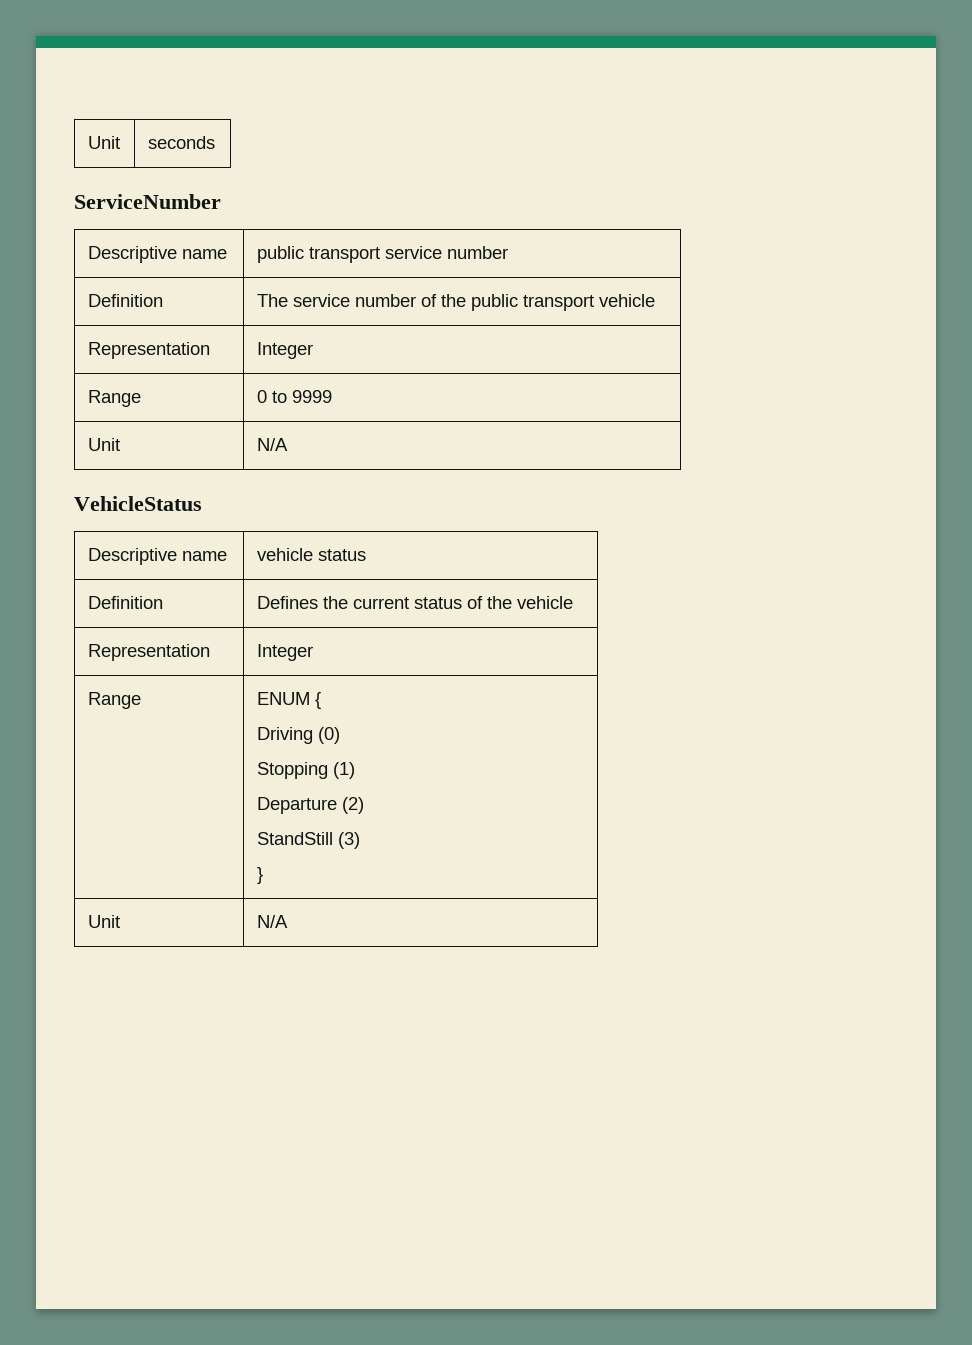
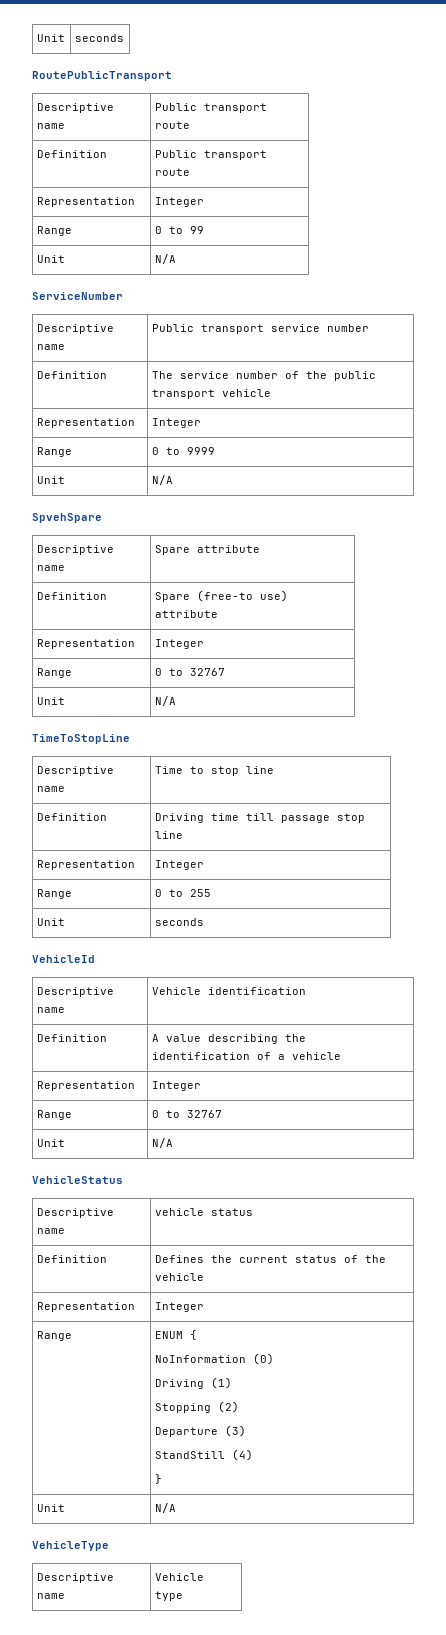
[87,136,120,149] [147,136,215,149] Unit | seconds -> [36,34,65,42] [74,34,124,42] [32,71,172,81] [36,103,114,113] [36,123,65,129] [154,103,267,113] [154,121,190,129] [36,150,107,158] [154,150,267,160] [154,168,190,176] [36,197,135,207] [154,197,204,207] [36,226,72,236] [154,226,204,234] [36,255,65,263] [154,254,176,264] Unit | seconds // RoutePublicTransport // Descriptive name | Public transport route // Definition | Public transport route // Representation | Integer // Range | 0 to 99 // Unit | N/A
[256,246,304,263] public -> [151,324,194,332] Public
(288, 444) none -> [32,513,102,523] [36,545,114,555] [36,565,65,571] [154,545,260,555] [36,592,107,600] [154,590,288,602] [154,610,218,618] [36,639,135,649] [154,639,204,649] [36,668,72,678] [154,668,225,676] [36,697,65,705] [154,696,176,706] [32,734,130,744] [36,766,114,776] [36,786,65,792] [154,766,274,776] [36,813,107,821] [154,813,365,823] [154,831,183,839] [36,860,135,870] [154,860,204,870] [36,889,72,899] [154,889,211,897] [36,918,65,926] [154,918,204,926] [32,955,95,963] [36,987,114,997] [36,1007,65,1013] [151,987,306,995] [36,1034,107,1042] [151,1034,306,1044] [151,1052,341,1060] [36,1081,135,1091] [151,1081,201,1091] [36,1110,72,1120] [151,1110,222,1118] [36,1139,65,1147] [151,1138,173,1148] // SpvehSpare // Descriptive name | Spare attribute // Definition | Spare (free-to use) attribute // Representation | Integer // Range | 0 to 32767 // Unit | N/A // TimeToStopLine // Descriptive name | Time to stop line // Definition | Driving time till passage stop line // Representation | Integer // Range | 0 to 255 // Unit | seconds // VehicleId // Descriptive name | Vehicle identification // Definition | A value describing the identification of a vehicle // Representation | Integer // Range | 0 to 32767 // Unit | N/A
[256,727,313,744] Driving -> [154,1355,246,1363] NoInformation
[256,762,328,779] Stopping -> [154,1379,204,1389] Driving
[256,797,337,814] Departure -> [154,1403,211,1413] Stopping
(364, 805) none -> [154,1425,246,1437] // Departure (3)
[337,832,360,849] (3) -> [231,1449,253,1461] (4)
(288, 921) none -> [32,1541,109,1551] [36,1573,114,1583] [36,1593,65,1599] [154,1573,204,1581] [154,1591,183,1601] // VehicleType // Descriptive name | Vehicle type

